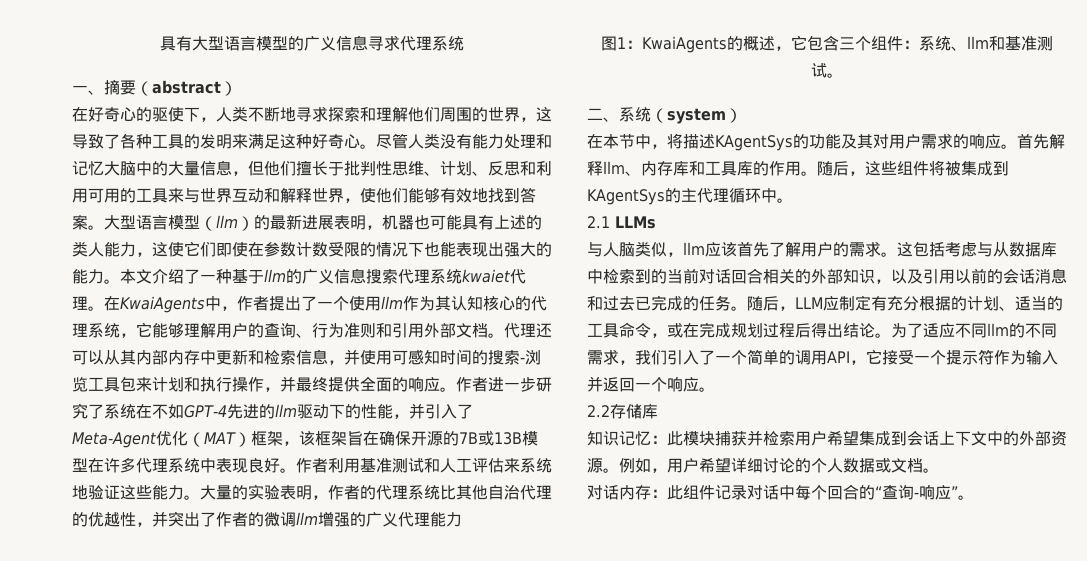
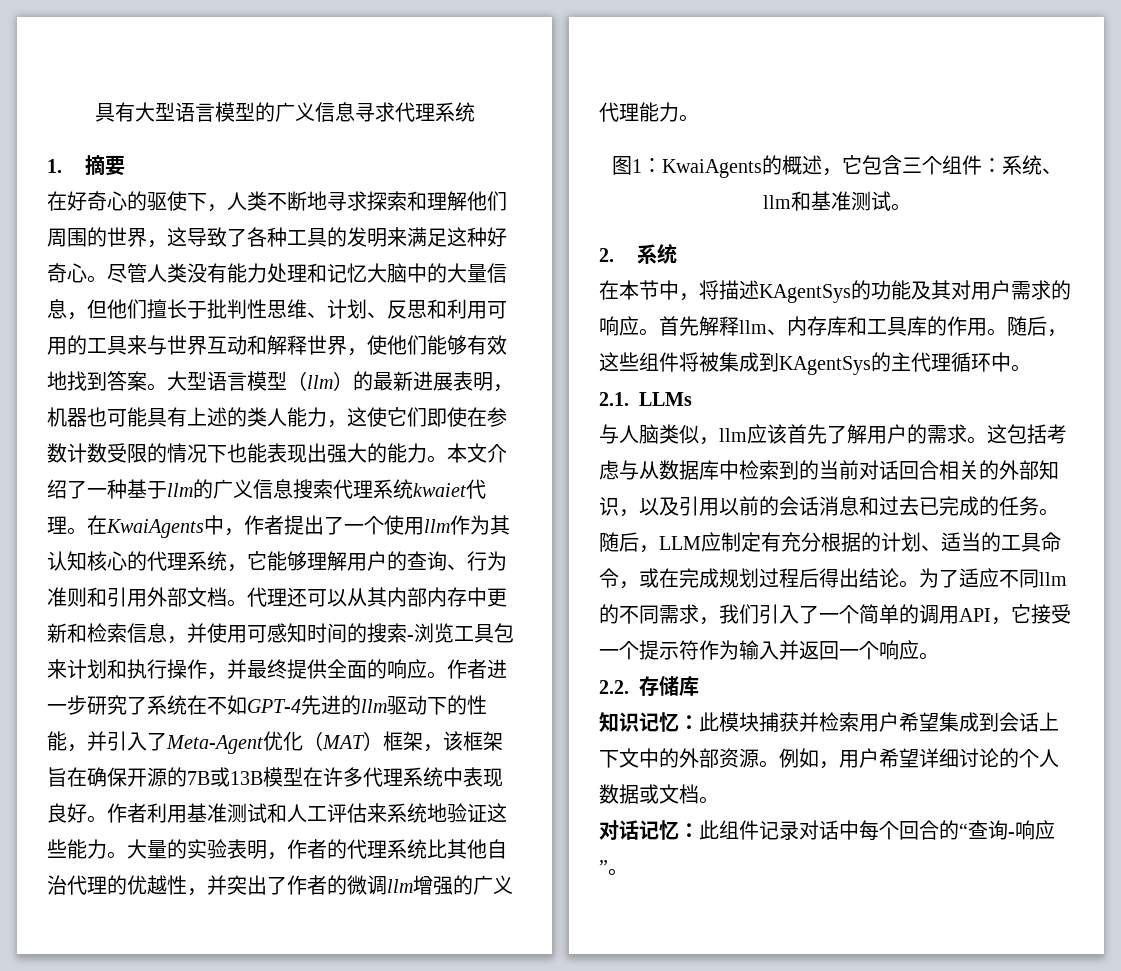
[72,86,104,95] 一、 -> [47,159,62,173] 1.
[136,80,237,96] （abstract） -> (126, 165) none
(462, 519) none -> [679,114,699,122] 。
[587,107,742,124] 二、系统（system） -> [599,243,678,264] 2.系统
[587,216,610,228] 2.1 -> [599,392,629,406] 2.1.
[587,405,610,417] 2.2 -> [599,680,629,694] 2.2.
[619,485,651,500] 内存 -> [639,820,679,840] 记忆

